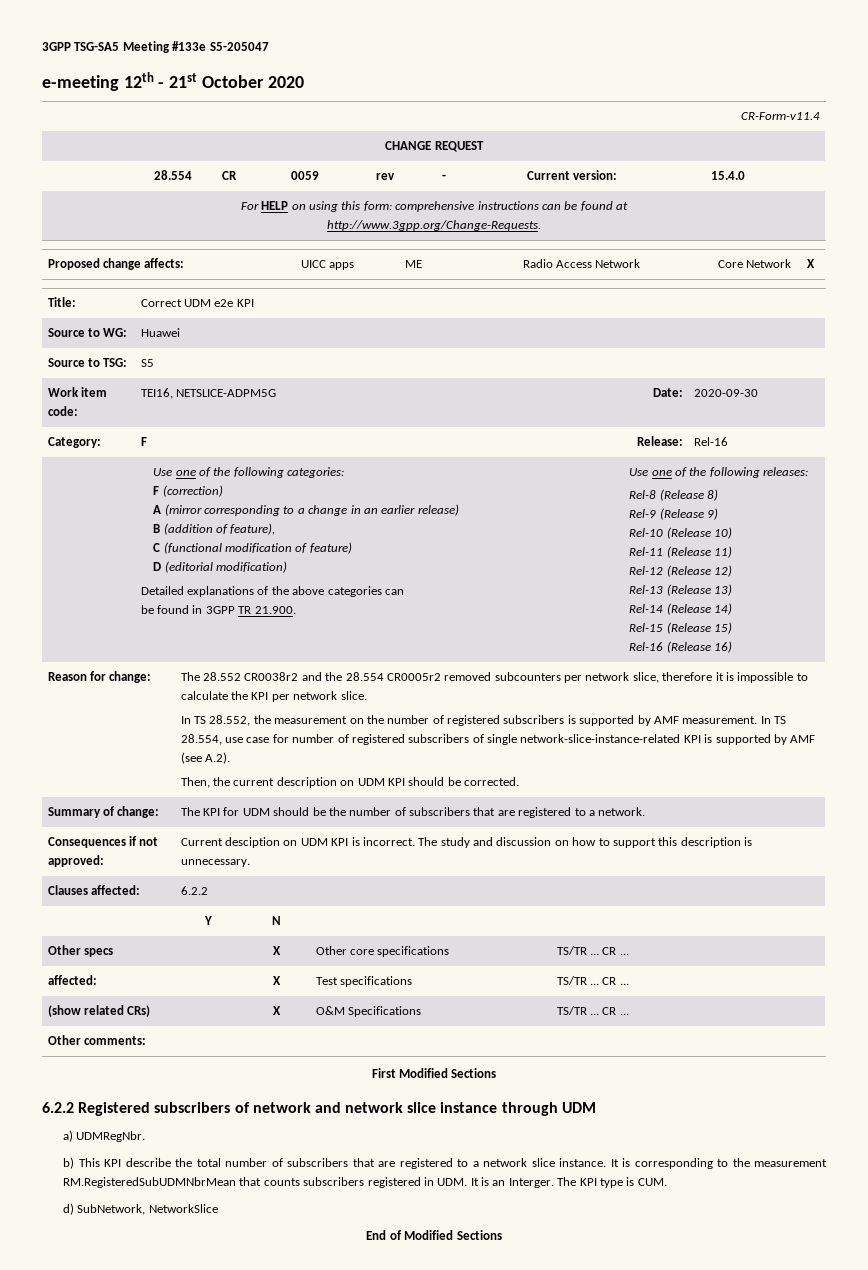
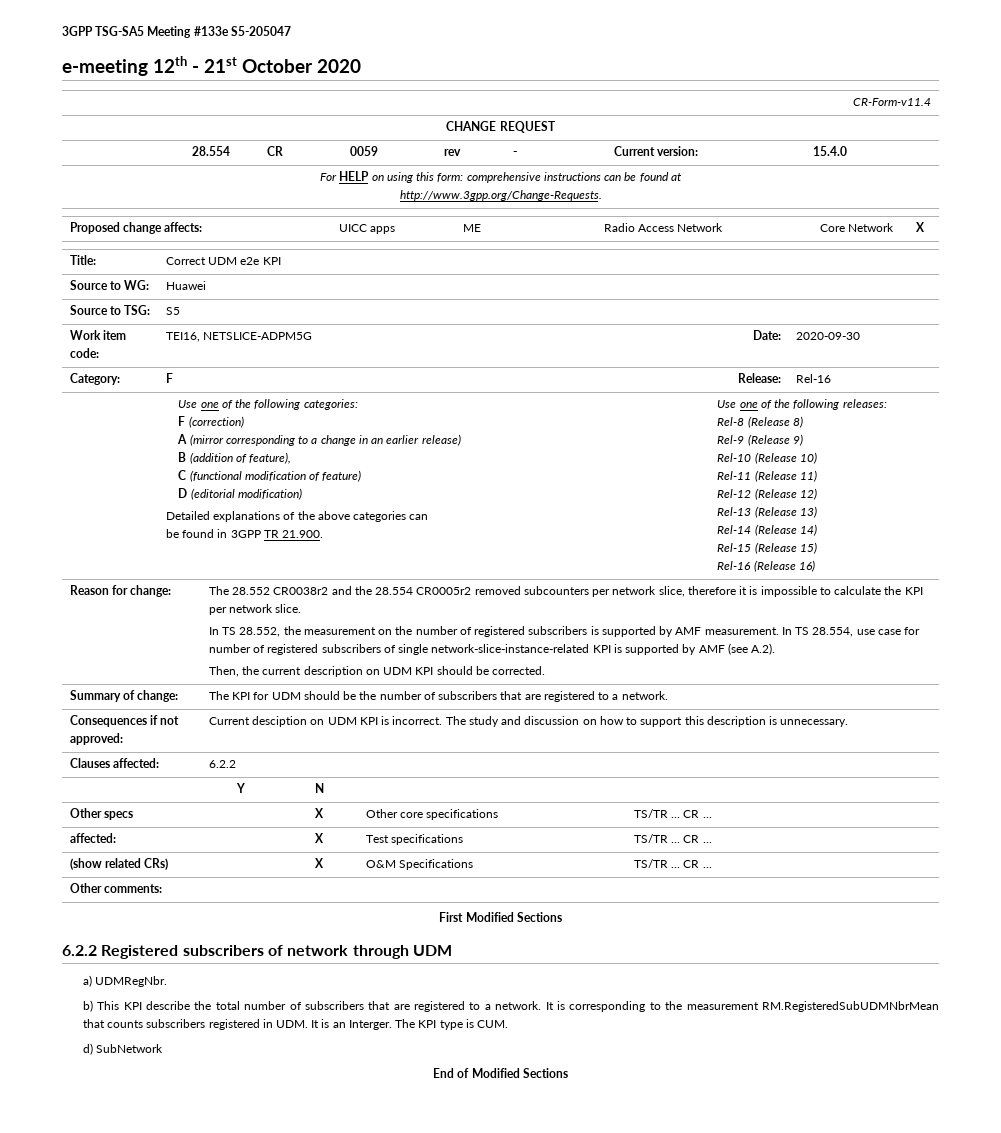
[314,1102,498,1113] and network slice instance -> (349, 950) none
[483,1158,607,1167] network slice instance. -> [495,1001,542,1010] network.
[77,1204,218,1215] SubNetwork, NetworkSlice -> [96,1044,164,1053] SubNetwork

